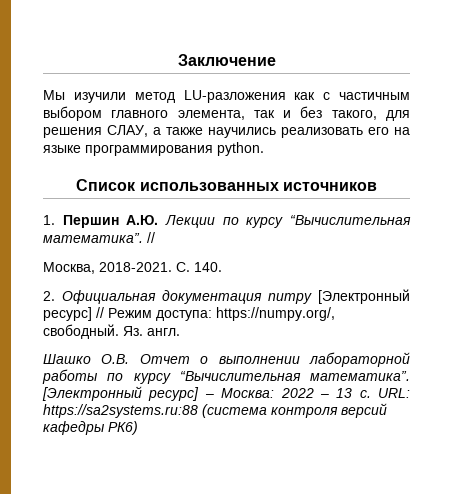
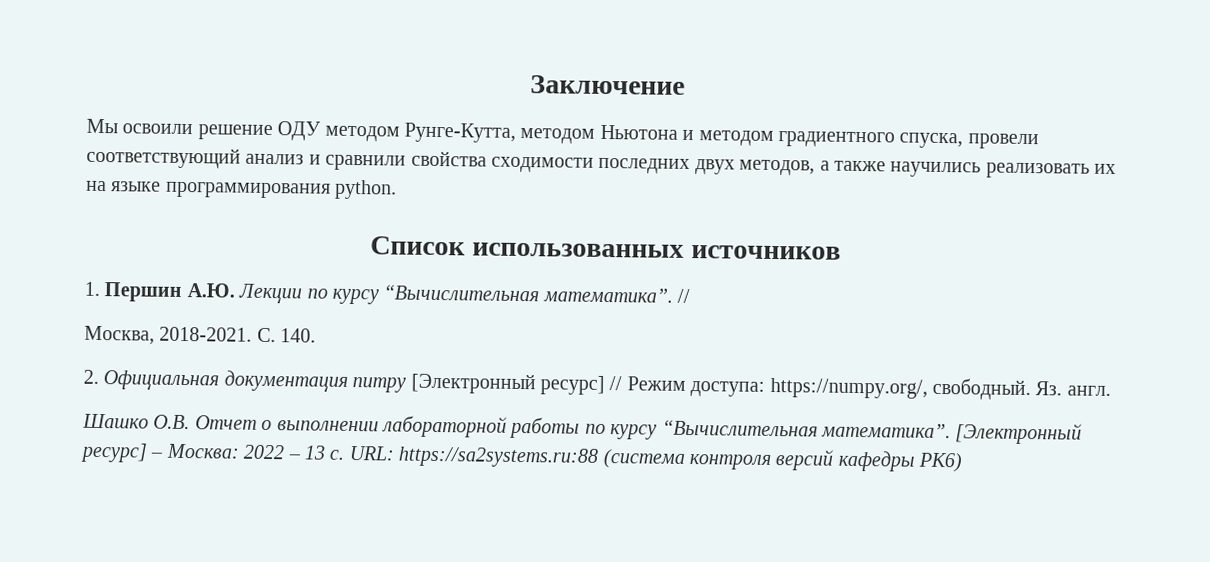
[73,90,410,103] [43,106,410,121] [43,125,148,138] изучили метод LU-разложения как с частичным выбором главного элемента, так и без такого, для решения СЛАУ, -> [122,121,1039,150] [86,146,816,176] освоили решение ОДУ методом Рунге-Кутта, методом Ньютона и методом градиентного спуска, провели соответствующий анализ и сравнили свойства сходимости последних двух методов,
[368,127,389,135] его -> [1094,163,1117,175] их

